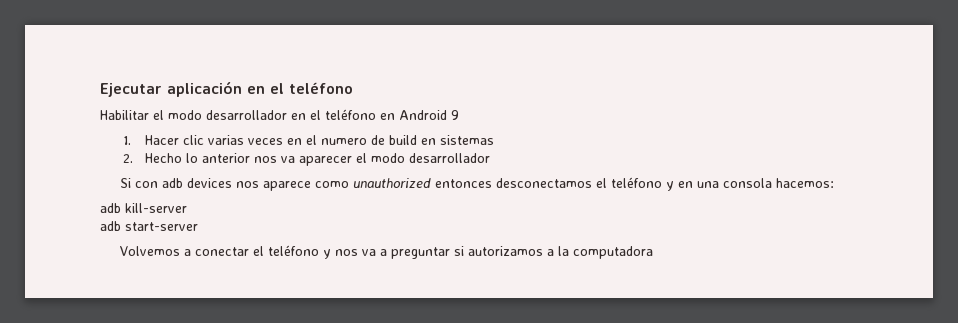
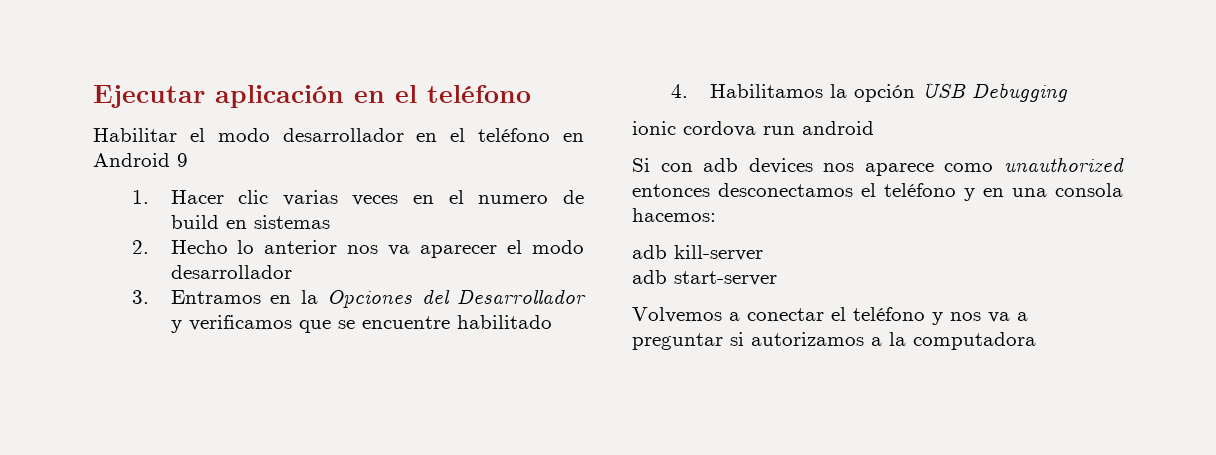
(491, 158) none -> [131,289,586,308] [170,315,552,333] [670,82,1068,102] [632,121,874,137] // 3. Entramos en la Opciones del Desarrollador y verificamos que se encuentre habilitado // 4. Habilitamos la opción USB Debugging // ionic cordova run android

